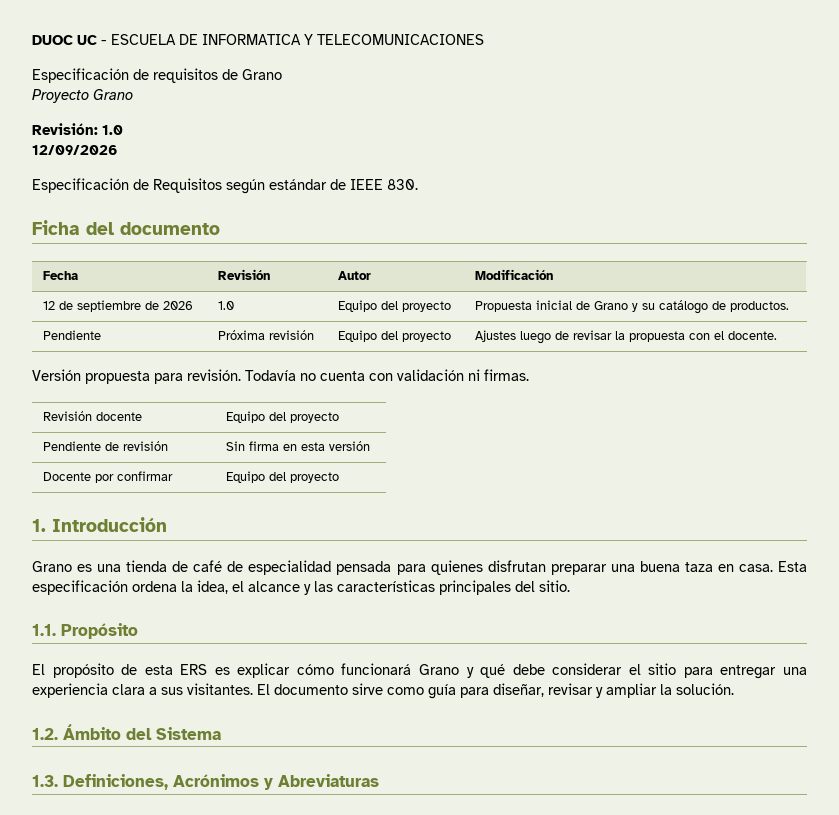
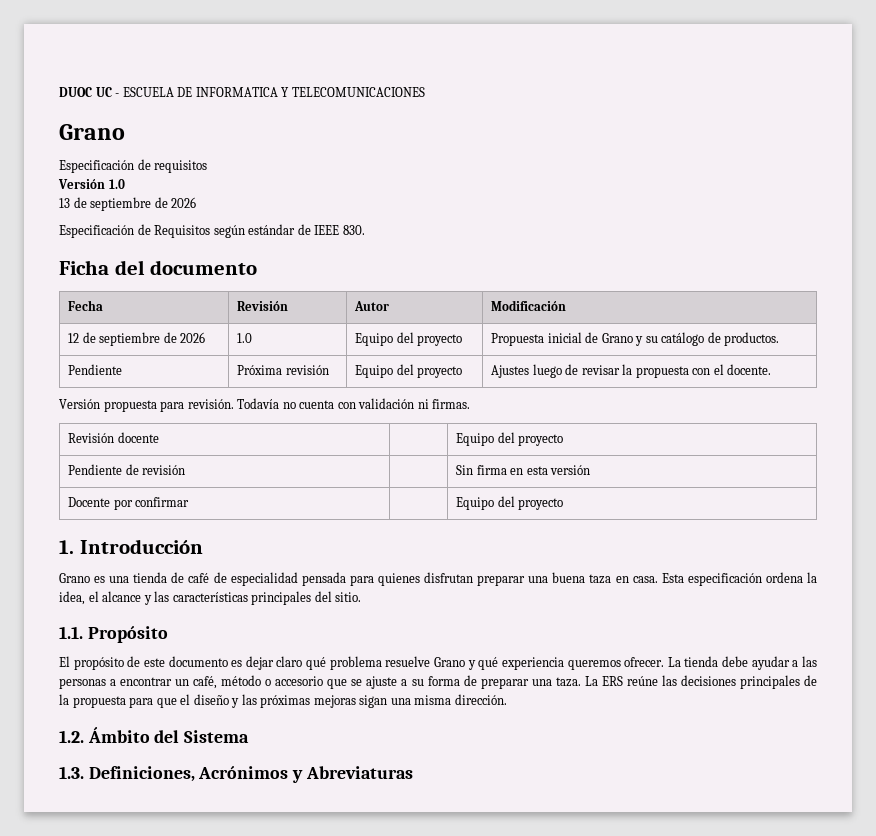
(484, 39) none -> [59,124,125,140] // Grano
[222,69,282,80] [32,89,133,103] [32,123,123,135] [32,145,117,155] de Grano // Proyecto Grano // Revisión: 1.0 // 12/09/2026 -> [58,179,125,189] [59,197,197,211] // Versión 1.0 // 13 de septiembre de 2026
[144,663,807,679] [32,683,734,699] esta ERS es explicar cómo funcionará Grano y qué debe considerar el sitio para entregar una experiencia clara a sus visitantes. El documento sirve como guía para diseñar, revisar y ampliar la solución. -> [143,656,817,670] [59,675,817,689] [59,694,507,708] este documento es dejar claro qué problema resuelve Grano y qué experiencia queremos ofrecer. La tienda debe ayudar a las personas a encontrar un café, método o accesorio que se ajuste a su forma de preparar una taza. La ERS reúne las decisiones principales de la propuesta para que el diseño y las próximas mejoras sigan una misma dirección.

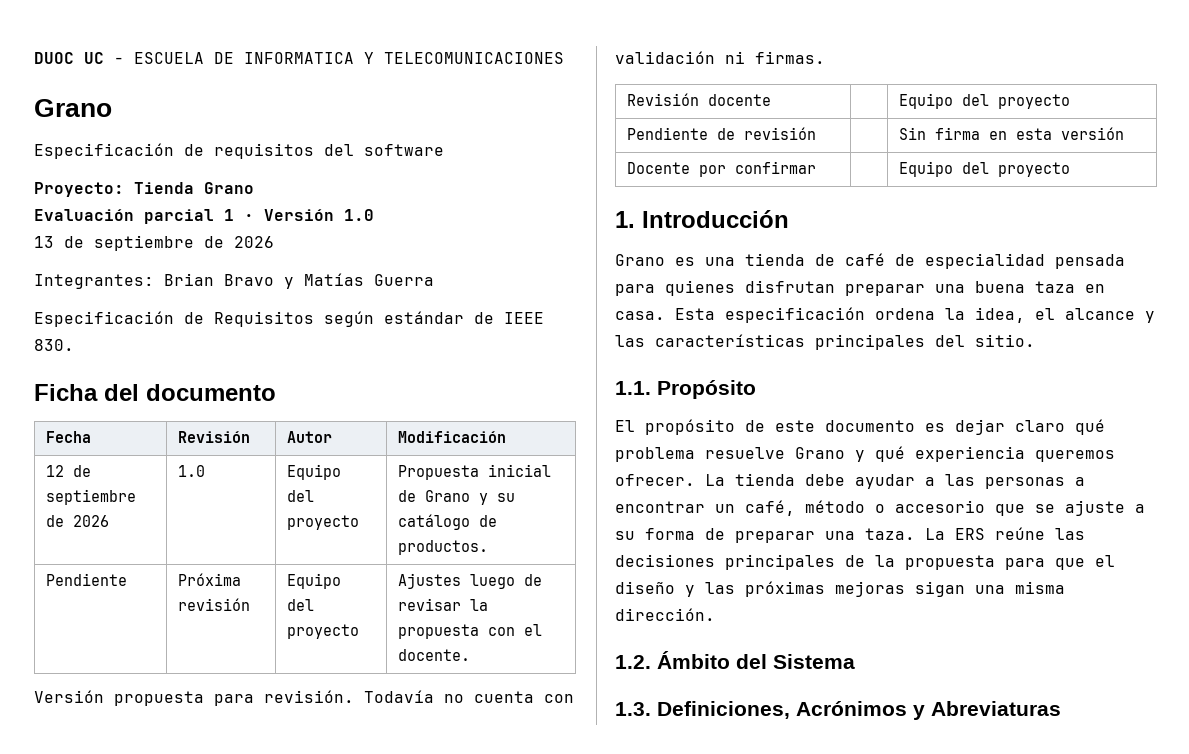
(208, 166) // -> [324,144,444,156] [34,182,254,197] [34,209,254,224] del software // Proyecto: Tienda Grano // Evaluación parcial 1 ·
(197, 202) none -> [34,273,434,289] // Integrantes: Brian Bravo y Matías Guerra

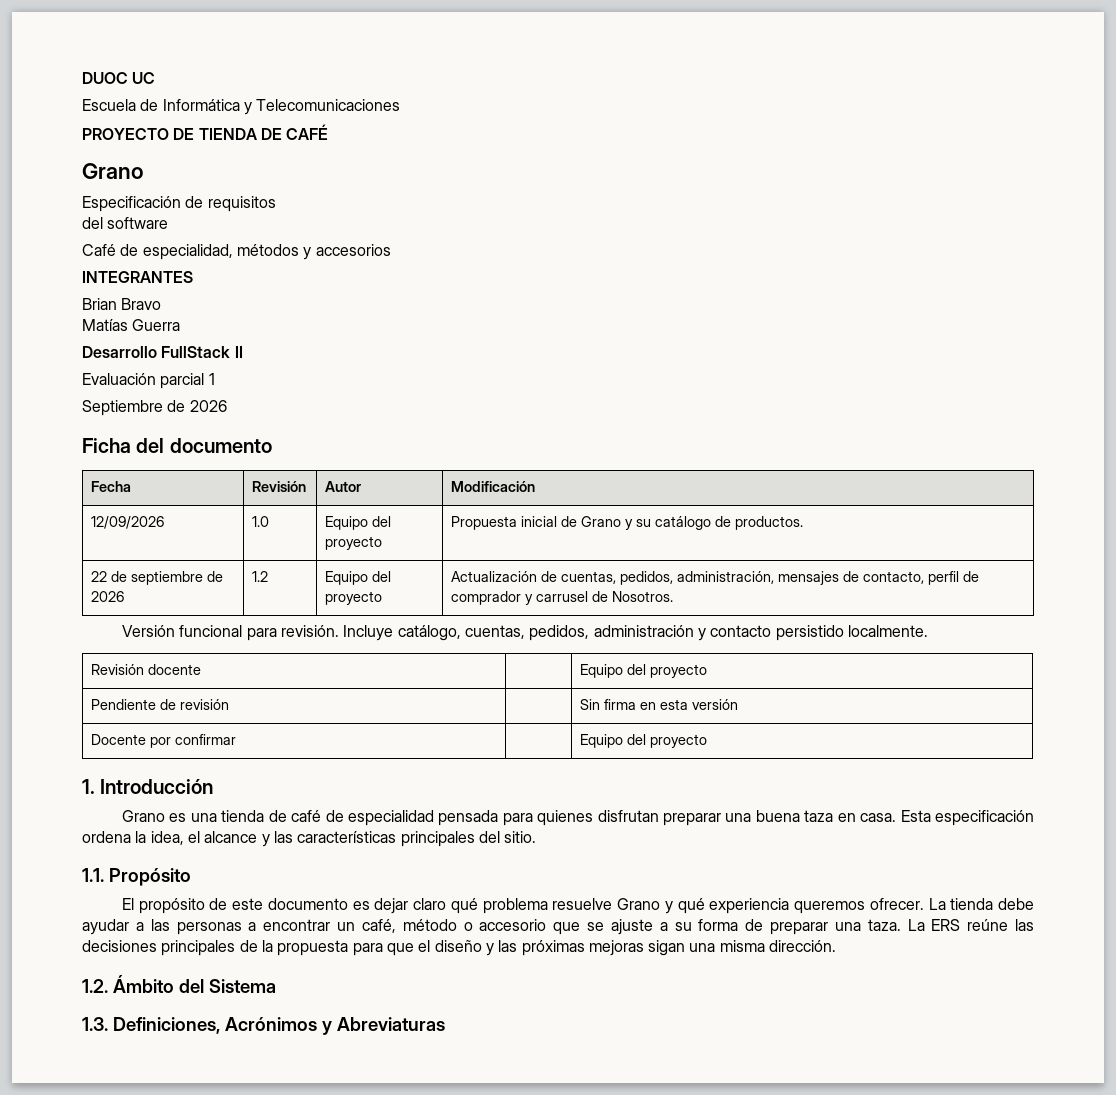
[114,52,564,64] - ESCUELA DE INFORMATICA Y TELECOMUNICACIONES -> [82,99,401,115] [82,124,329,140] // Escuela de Informática y Telecomunicaciones // PROYECTO DE TIENDA DE CAFÉ
(314, 151) none -> (276, 204) //
[34,182,254,197] [34,209,374,224] [34,235,274,251] [34,273,434,289] [34,311,544,327] [34,339,74,351] Proyecto: Tienda Grano // Evaluación parcial 1 · Versión 1.0 // 13 de septiembre de 2026 // Integrantes: Brian Bravo y Matías Guerra // Especificación de Requisitos según estándar de IEEE 830. -> [82,244,391,260] [82,271,193,283] [82,298,162,310] [82,319,181,331] [82,346,243,358] [82,373,215,389] [82,400,227,416] Café de especialidad, métodos y accesorios // INTEGRANTES // Brian Bravo // Matías Guerra // Desarrollo FullStack II // Evaluación parcial 1 // Septiembre de 2026
[46,465,92,477] [46,489,137,505] [46,515,110,527] 12 de septiembre de 2026 -> [90,516,164,529] 12/09/2026
[46,573,128,586] [178,573,242,586] [178,598,251,611] [287,573,342,589] [287,599,315,611] [287,624,360,639] [398,573,543,589] [398,598,489,611] [398,624,543,639] [398,649,471,661] [34,690,204,706] Pendiente | Próxima revisión | Equipo del proyecto | Ajustes luego de revisar la propuesta con el docente. // Versión propuesta -> [90,571,223,585] [90,591,124,602] [251,571,268,582] [324,571,391,585] [324,591,382,605] [450,571,979,585] [450,591,673,605] [121,625,243,637] 22 de septiembre de 2026 | 1.2 | Equipo del proyecto | Actualización de cuentas, pedidos, administración, mensajes de contacto, perfil de comprador y carrusel de Nosotros. // Versión funcional
[364,690,574,703] [615,51,825,64] Todavía no cuenta con validación ni firmas. -> [343,625,928,641] Incluye catálogo, cuentas, pedidos, administración y contacto persistido localmente.

